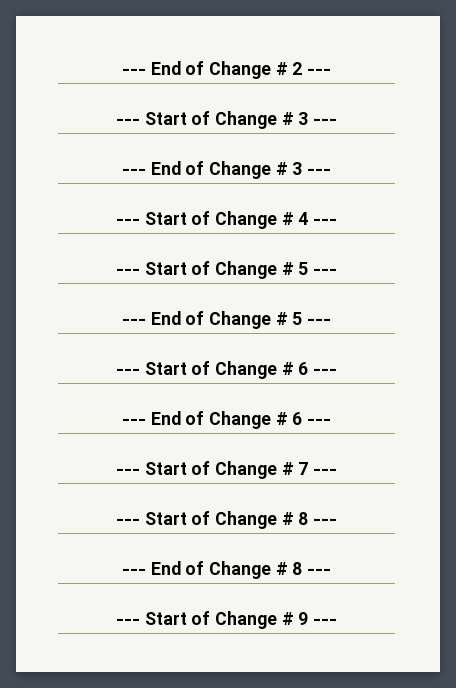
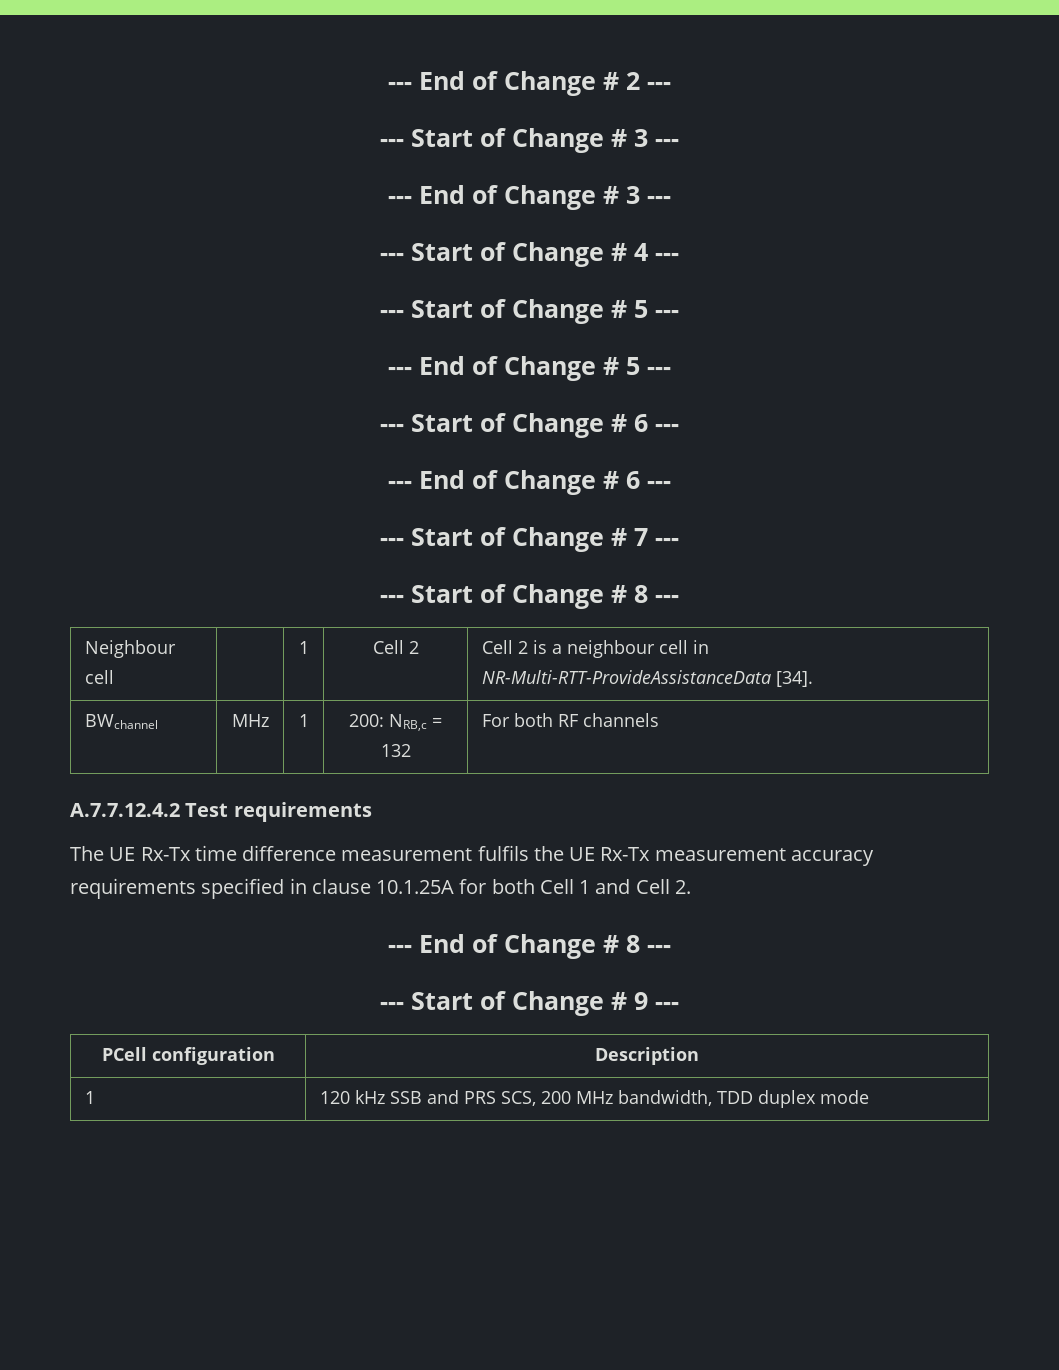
(338, 521) none -> [84,640,176,658] [84,670,114,684] [298,641,309,654] [372,640,419,654] [481,640,709,658] [481,670,813,687] [84,714,158,729] [231,714,269,727] [298,714,309,727] [349,714,442,731] [380,744,411,757] [481,713,659,727] [70,802,372,822] [70,845,874,866] [70,878,691,899] // Neighbour cell | | 1 | Cell 2 | Cell 2 is a neighbour cell in NR-Multi-RTT-ProvideAssistanceData [34]. // BWchannel | MHz | 1 | 200: NRB,c = 132 | For both RF channels // A.7.7.12.4.2 Test requirements // The UE Rx-Tx time difference measurement fulfils the UE Rx-Tx measurement accuracy requirements specified in clause 10.1.25A for both Cell 1 and Cell 2.
(338, 621) none -> [101,1047,275,1065] [595,1047,699,1065] [84,1091,95,1104] [319,1090,869,1108] // PCell configuration | Description // 1 | 120 kHz SSB and PRS SCS, 200 MHz bandwidth, TDD duplex mode

